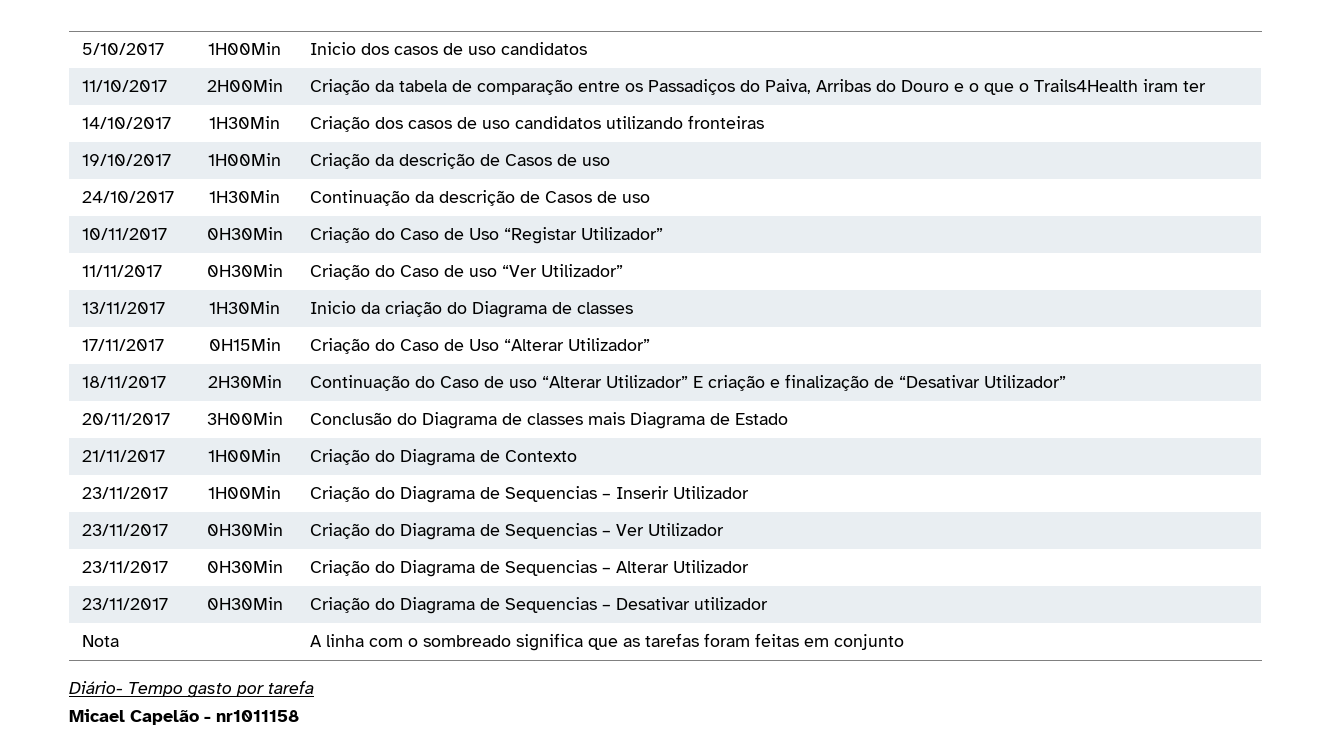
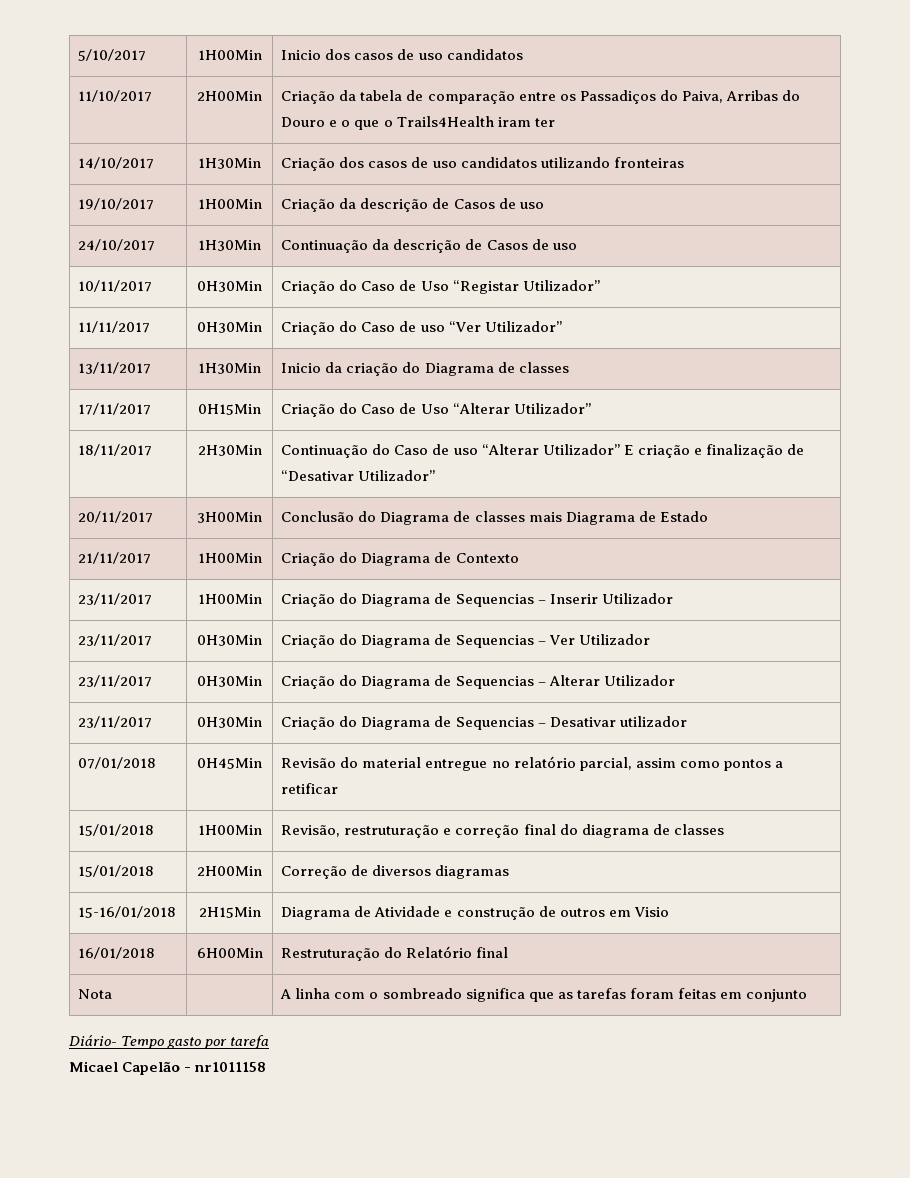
(769, 603) none -> [78,757,157,769] [197,758,262,769] [281,756,783,771] [281,783,339,794] [78,824,155,836] [197,825,262,835] [281,824,724,838] [78,865,155,877] [197,866,262,876] [281,865,510,879] [78,906,177,918] [198,907,261,918] [281,906,669,920] [78,947,156,959] [196,948,263,958] [281,946,509,961] // 07/01/2018 | 0H45Min | Revisão do material entregue no relatório parcial, assim como pontos a retificar // 15/01/2018 | 1H00Min | Revisão, restruturação e correção final do diagrama de classes // 15/01/2018 | 2H00Min | Correção de diversos diagramas // 15-16/01/2018 | 2H15Min | Diagrama de Atividade e construção de outros em Visio // 16/01/2018 | 6H00Min | Restruturação do Relatório final

